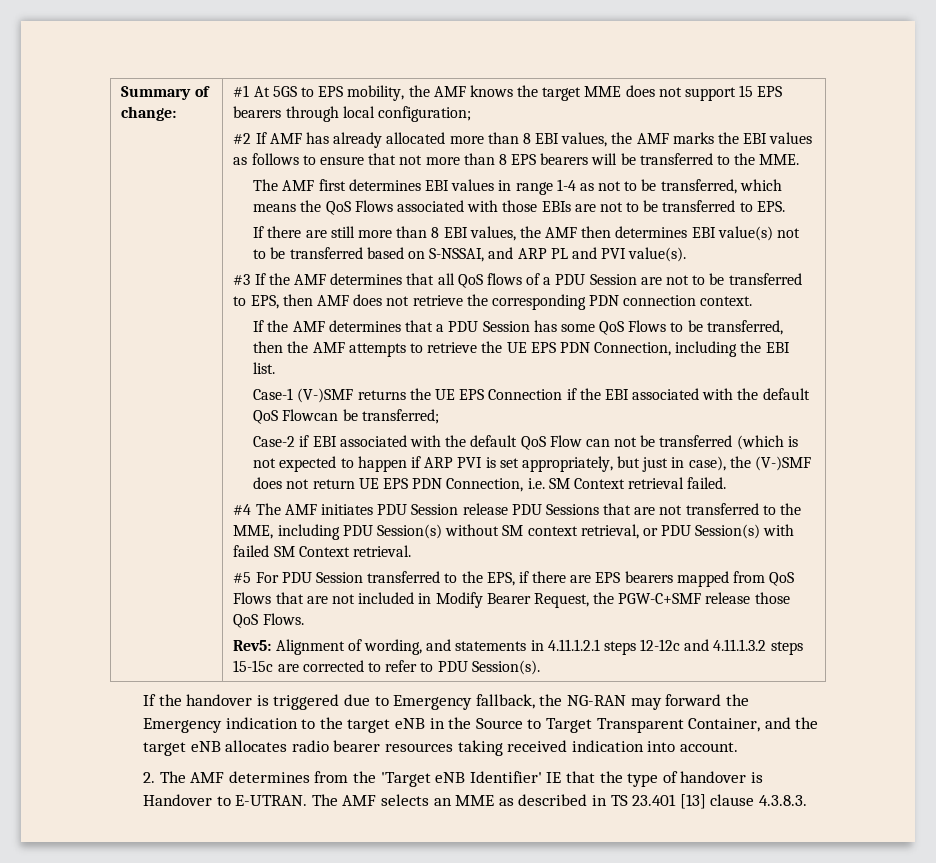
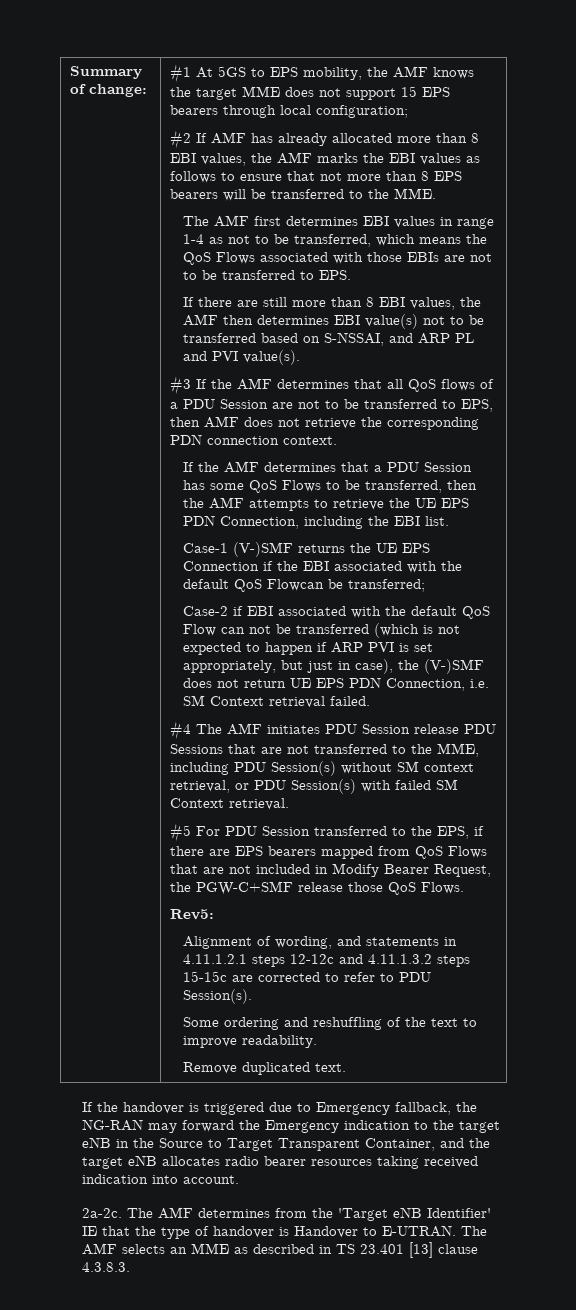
(272, 645) none -> (215, 914) //
(540, 667) none -> [183,1017,478,1030] [183,1035,318,1048] [183,1062,347,1075] // Some ordering and reshuffling of the text to improve readability. // Remove duplicated text.
[143,772,156,783] 2. -> [81,1208,122,1218] 2a-2c.

